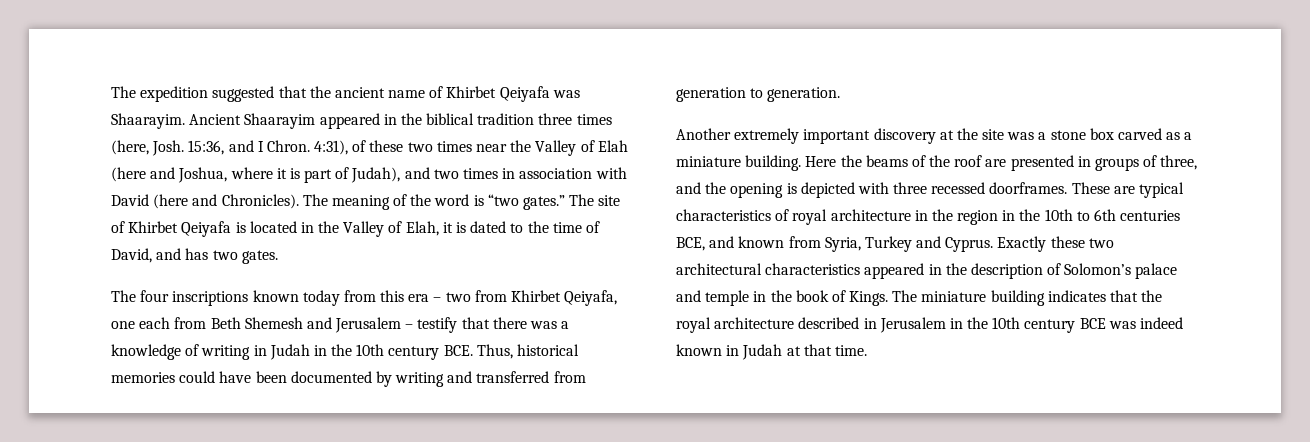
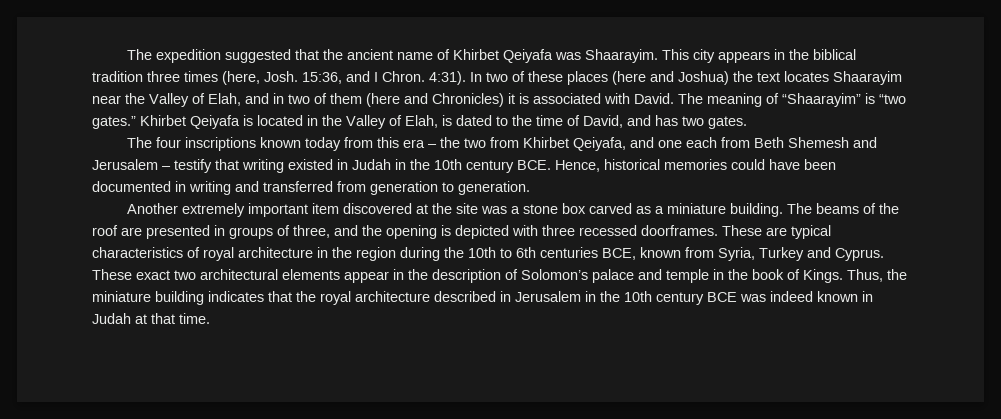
[189,113,380,129] Ancient Shaarayim appeared -> [661,49,770,63] This city appears
[314,140,628,156] [111,167,627,183] [111,194,299,209] 4:31), of these two times near the Valley of Elah (here and Joshua, where it is part of Judah), and two times in association with David (here and Chronicles). -> [429,71,902,85] [92,93,674,107] 4:31). In two of these places (here and Joshua) the text locates Shaarayim near the Valley of Elah, and in two of them (here and Chronicles) it is associated with David.
[410,194,470,206] the word -> [782,93,861,107] “Shaarayim”
[569,194,621,206] [111,221,125,233] The site of -> (136, 122) none
[442,222,453,233] it -> (438, 121) none
(442, 299) none -> [439,137,460,148] the
(618, 298) none -> [629,137,654,148] and
[492,317,570,329] [111,344,251,360] there was a knowledge of writing -> [242,159,333,173] writing existed
[476,344,513,359] Thus, -> [555,160,600,172] Hence,
[375,371,392,387] by -> [175,181,186,192] in
[873,128,936,144] discovery -> [311,203,412,214] item discovered
[805,155,862,167] Here the -> [786,203,812,214] The
[1002,210,1016,221] in -> [400,247,440,261] during
[709,236,735,248] and -> (636, 254) none
[997,236,1114,252] [676,263,925,279] Exactly these two architectural characteristics appeared -> [92,269,389,283] These exact two architectural elements appear
[892,290,918,302] The -> [847,269,907,282] Thus, the

